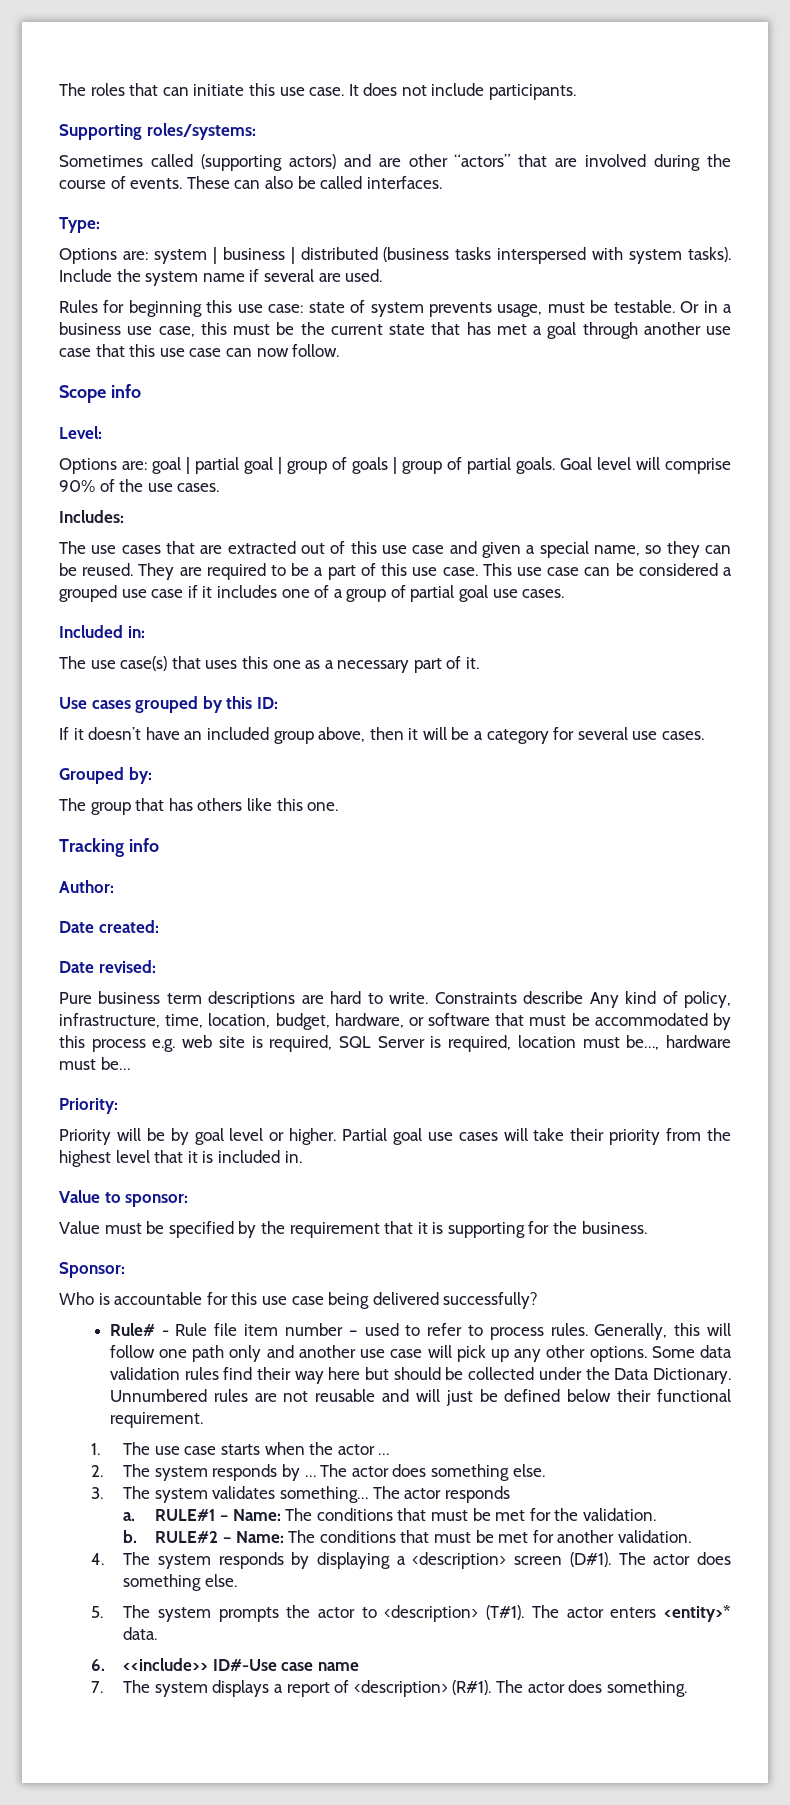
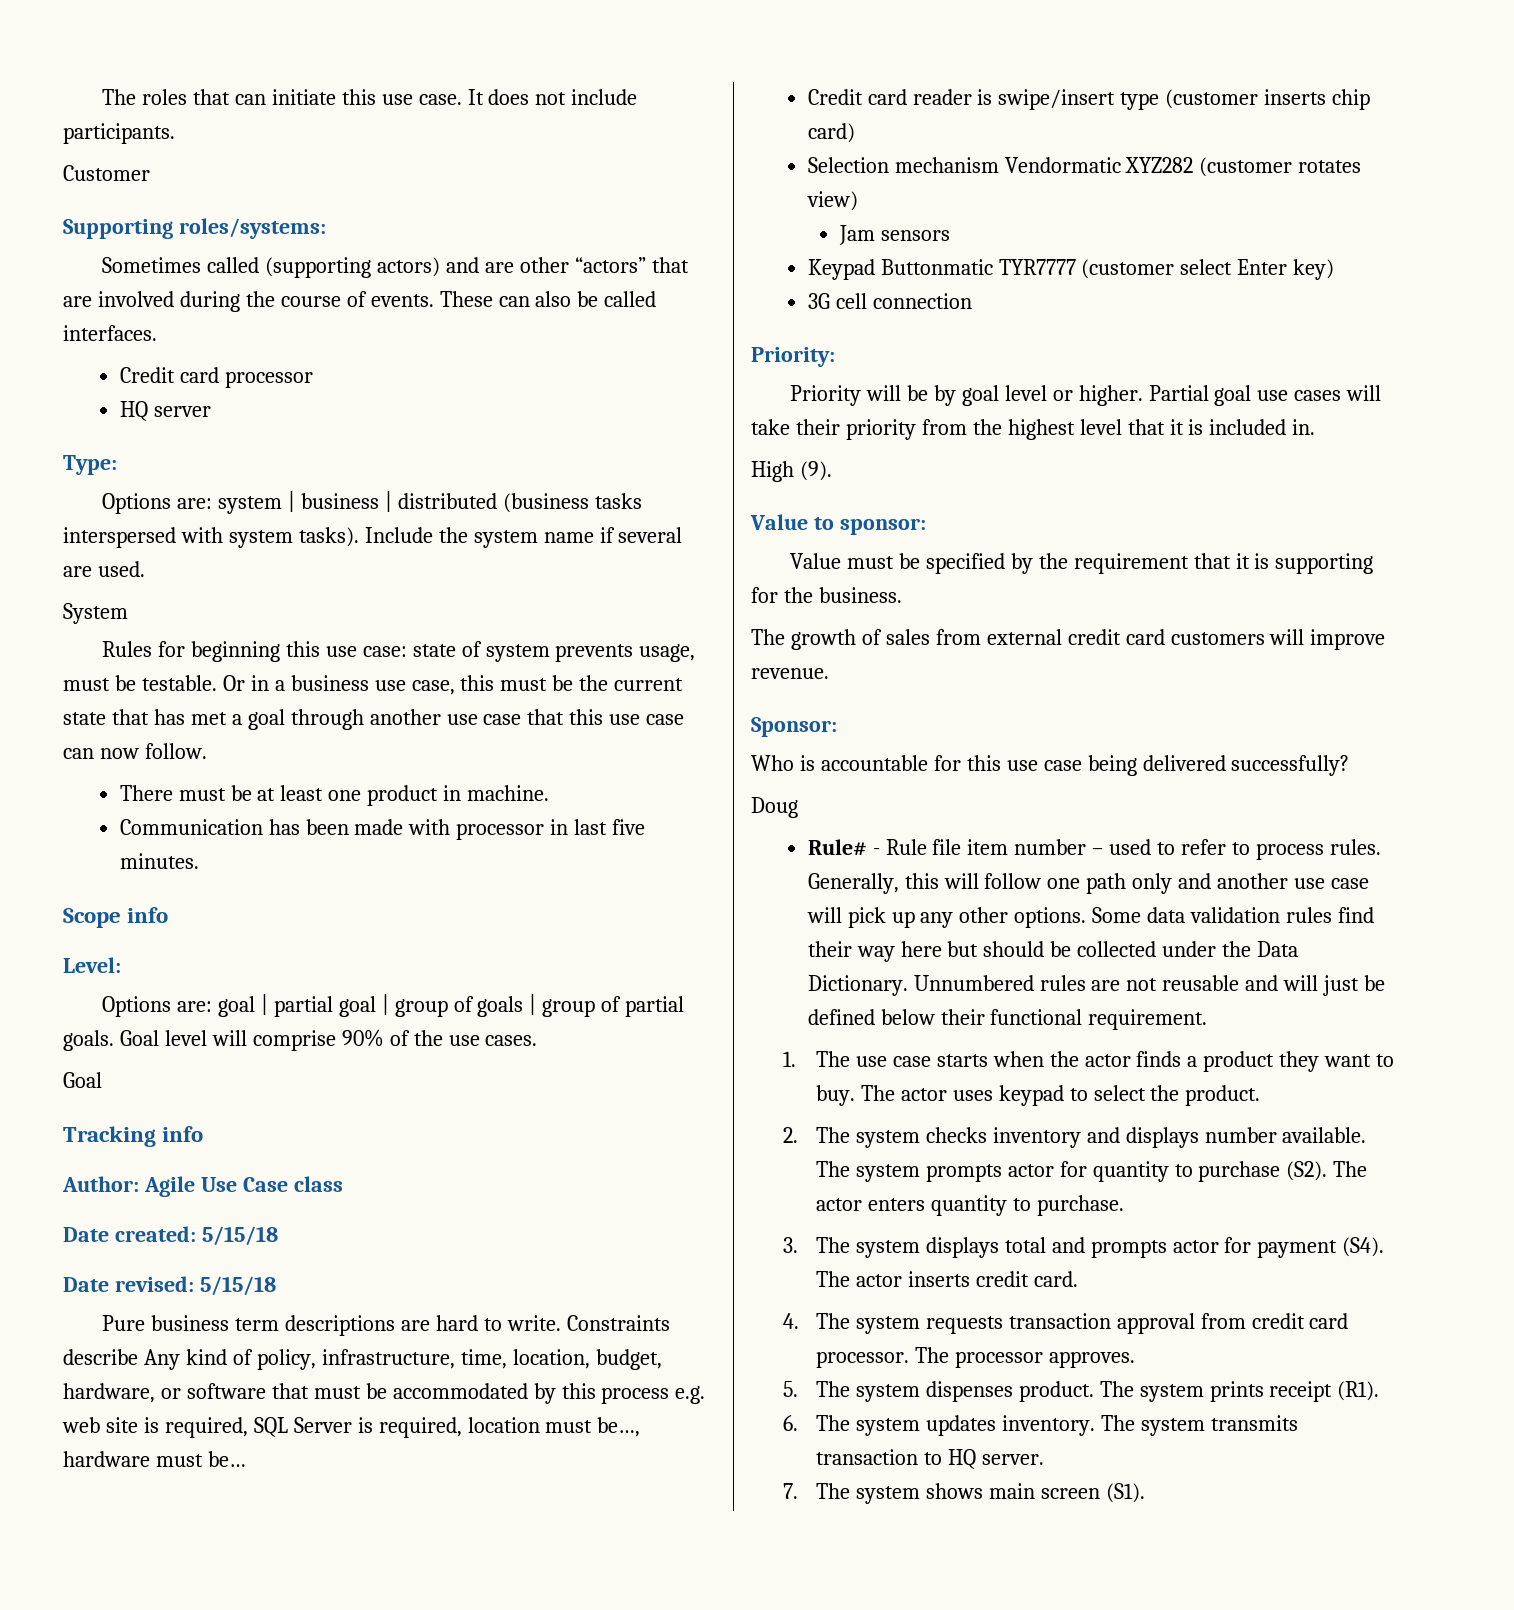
(577, 92) none -> [63,165,150,181] // Customer
(442, 182) none -> [119,367,313,388] [119,401,211,421] // Credit card processor // HQ server
(383, 275) none -> [63,603,128,624] // System
(340, 350) none -> [119,785,550,806] [119,819,646,840] [119,853,199,869] // There must be at least one product in machine. // Communication has been made with processor in last five minutes.
[59,510,124,523] [59,541,731,558] [59,563,733,580] [59,585,565,602] [59,625,145,638] [59,656,480,673] [59,696,278,713] [59,727,705,744] [59,767,152,784] [59,798,339,815] Includes: // The use cases that are extracted out of this use case and given a special name, so they can be reused. They are required to be a part of this use case. This use case can be considered a grouped use case if it includes one of a group of partial goal use cases. // Included in: // The use case(s) that uses this one as a necessary part of it. // Use cases grouped by this ID: // If it doesn’t have an included group above, then it will be a category for several use cases. // Grouped by: // The group that has others like this one. -> [63,1072,102,1088] Goal
(114, 886) none -> [143,1176,343,1197] Agile Use Case class
(159, 926) none -> [201,1226,278,1246] 5/15/18
(156, 966) none -> [199,1276,276,1296] 5/15/18
(130, 1063) none -> [807,89,1371,110] [807,123,855,143] [807,157,1362,177] [806,191,858,211] [839,225,950,245] [807,259,1335,280] [807,293,972,309] // Credit card reader is swipe/insert type (customer inserts chip card) // Selection mechanism Vendormatic XYZ282 (customer rotates view) // Jam sensors // Keypad Buttonmatic TYR7777 (customer select Enter key) // 3G cell connection
(302, 1157) none -> [751,461,832,482] // High (9).
(647, 1227) none -> [751,629,1386,650] [751,668,829,679] // The growth of sales from external credit card customers will improve revenue.
(539, 1300) none -> [751,797,798,818] // Doug
[378,1453,390,1455] [91,1464,545,1481] [91,1486,510,1503] [123,1508,656,1521] [123,1530,691,1543] [91,1552,731,1569] [123,1574,237,1591] [91,1605,731,1622] [123,1627,158,1640] [91,1658,360,1671] [91,1680,687,1697] … // 2. The system responds by … The actor does something else. // 3. The system validates something… The actor responds // a. RULE#1 – Name: The conditions that must be met for the validation. // b. RULE#2 – Name: The conditions that must be met for another validation. // 4. The system responds by displaying a <description> screen (D#1). The actor does something else. // 5. The system prompts the actor to <description> (T#1). The actor enters <entity>* data. // 6. <<include>> ID#-Use case name // 7. The system displays a report of <description> (R#1). The actor does something. -> [1136,1051,1395,1072] [815,1085,1261,1106] [783,1127,1367,1148] [815,1161,1368,1182] [815,1195,1124,1216] [783,1237,1385,1258] [815,1271,1078,1287] [783,1313,1349,1334] [815,1347,1135,1368] [783,1381,1380,1402] [783,1415,1298,1436] [815,1449,1044,1469] [783,1483,1145,1504] finds a product they want to buy. The actor uses keypad to select the product. // 2. The system checks inventory and displays number available. The system prompts actor for quantity to purchase (S2). The actor enters quantity to purchase. // 3. The system displays total and prompts actor for payment (S4). The actor inserts credit card. // 4. The system requests transaction approval from credit card processor. The processor approves. // 5. The system dispenses product. The system prints receipt (R1). // 6. The system updates inventory. The system transmits transaction to HQ server. // 7. The system shows main screen (S1).

